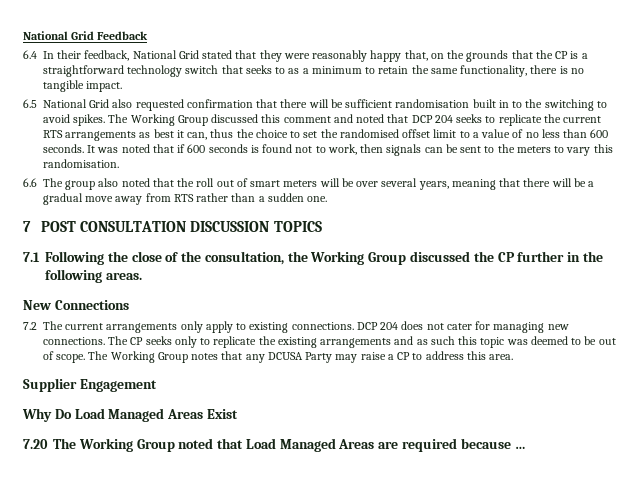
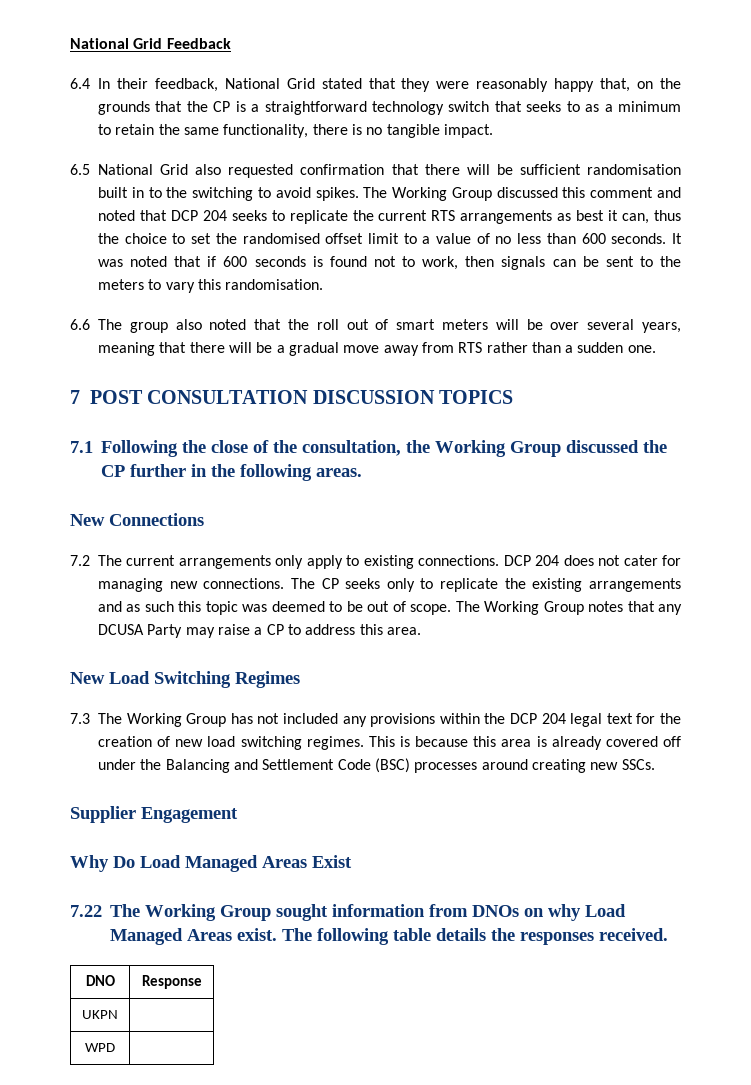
(514, 357) none -> [70,671,300,688] [70,713,682,727] [98,736,681,750] [98,758,655,773] // New Load Switching Regimes // 7.3 The Working Group has not included any provisions within the DCP 204 legal text for the creation of new load switching regimes. This is because this area is already covered off under the Balancing and Settlement Code (BSC) processes around creating new SSCs.
[23,438,526,452] 7.20 The Working Group noted that Load Managed Areas are required because … -> [70,904,626,921] [110,928,668,945] [85,975,115,986] [141,975,202,989] [82,1010,118,1019] [85,1043,115,1052] 7.22 The Working Group sought information from DNOs on why Load Managed Areas exist. The following table details the responses received. // DNO | Response // UKPN | // WPD |

